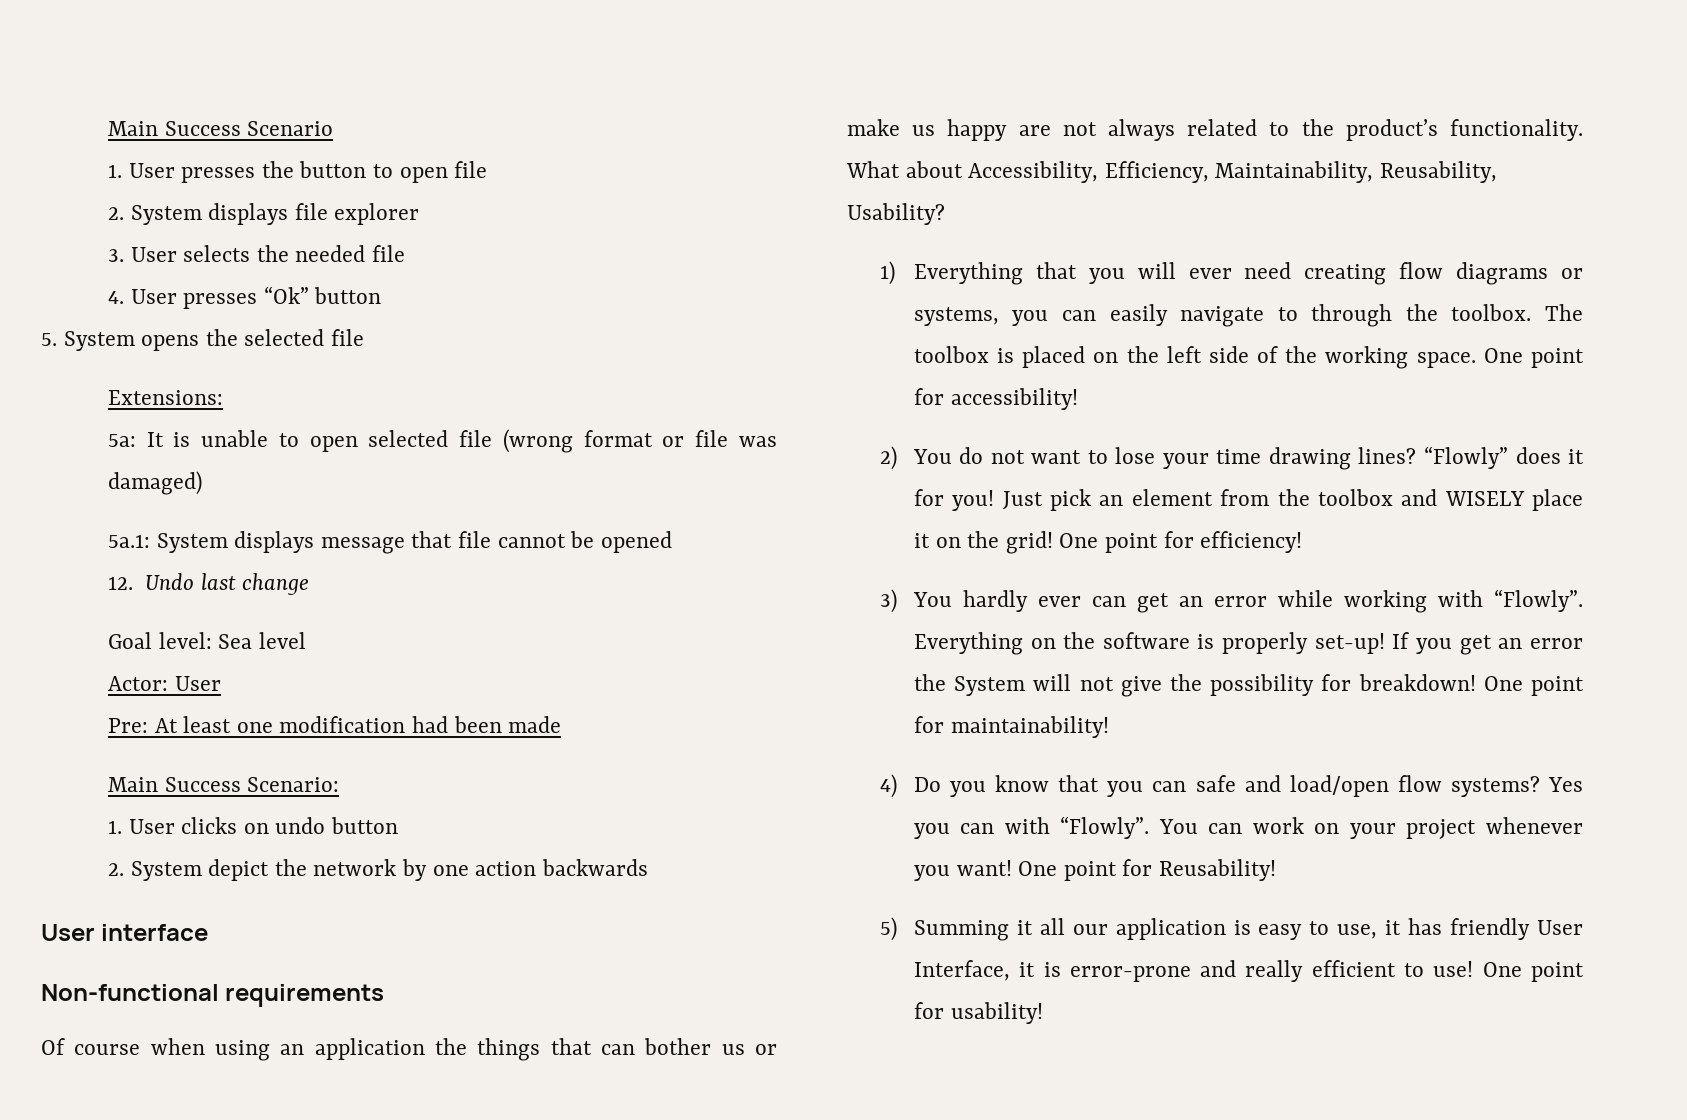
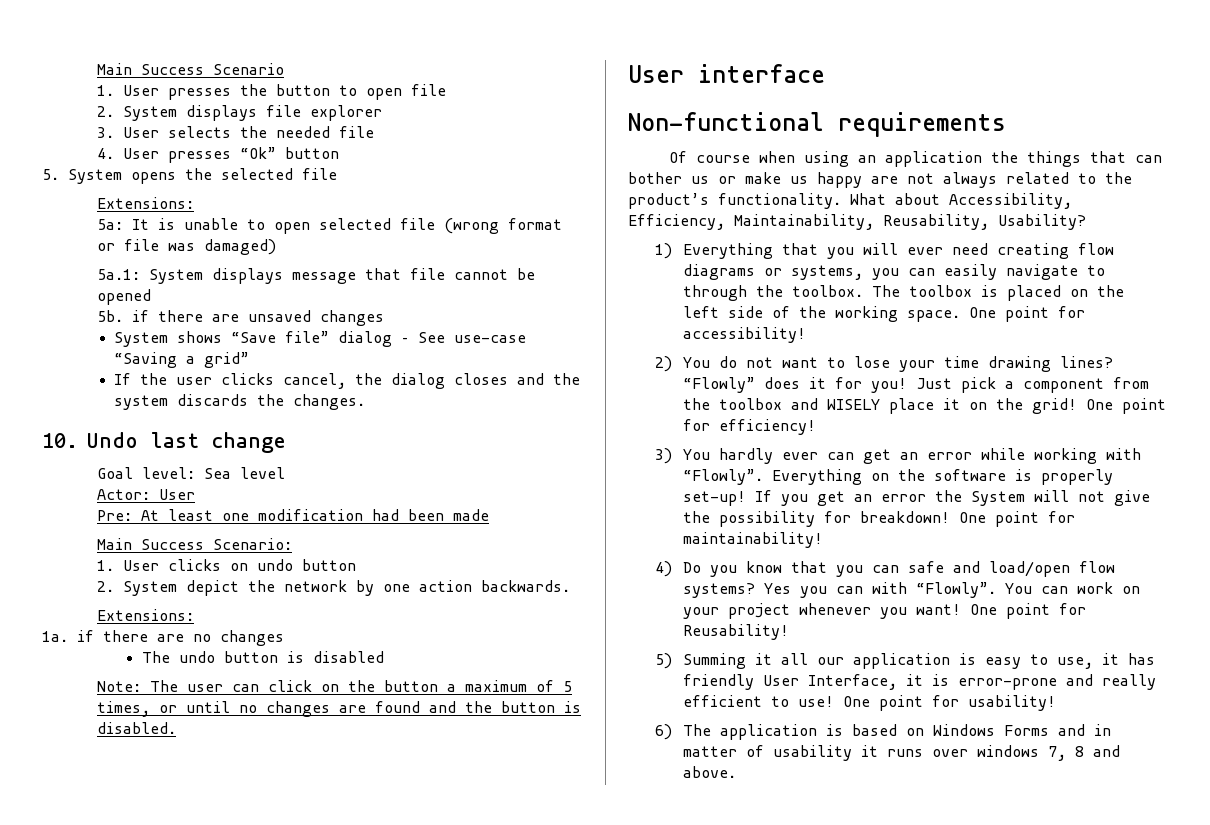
[107,576,133,590] 12. -> [96,310,384,326] [114,331,527,347] [114,352,250,368] [114,373,581,389] [114,394,366,410] [42,433,78,448] 5b. if there are unsaved changes // System shows “Save file” dialog – See use-case “Saving a grid” // If the user clicks cancel, the dialog closes and the system discards the changes. // 10.
[541,859,648,876] backwards -> [480,580,570,592] [96,609,194,621] [42,630,284,646] [141,651,384,663] [96,680,572,692] [96,701,581,717] [96,722,176,734] backwards. // Extensions: // 1a. if there are no changes // The undo button is disabled // Note: The user can click on the button a maximum of 5 times, or until no changes are found and the button is disabled.
[1099,489,1213,506] an element -> [1004,378,1104,393] a component
(1043, 1013) none -> [655,724,1111,740] [682,745,1120,761] [682,766,736,778] // 6) The application is based on Windows Forms and in matter of usability it runs over windows 7, 8 and above.

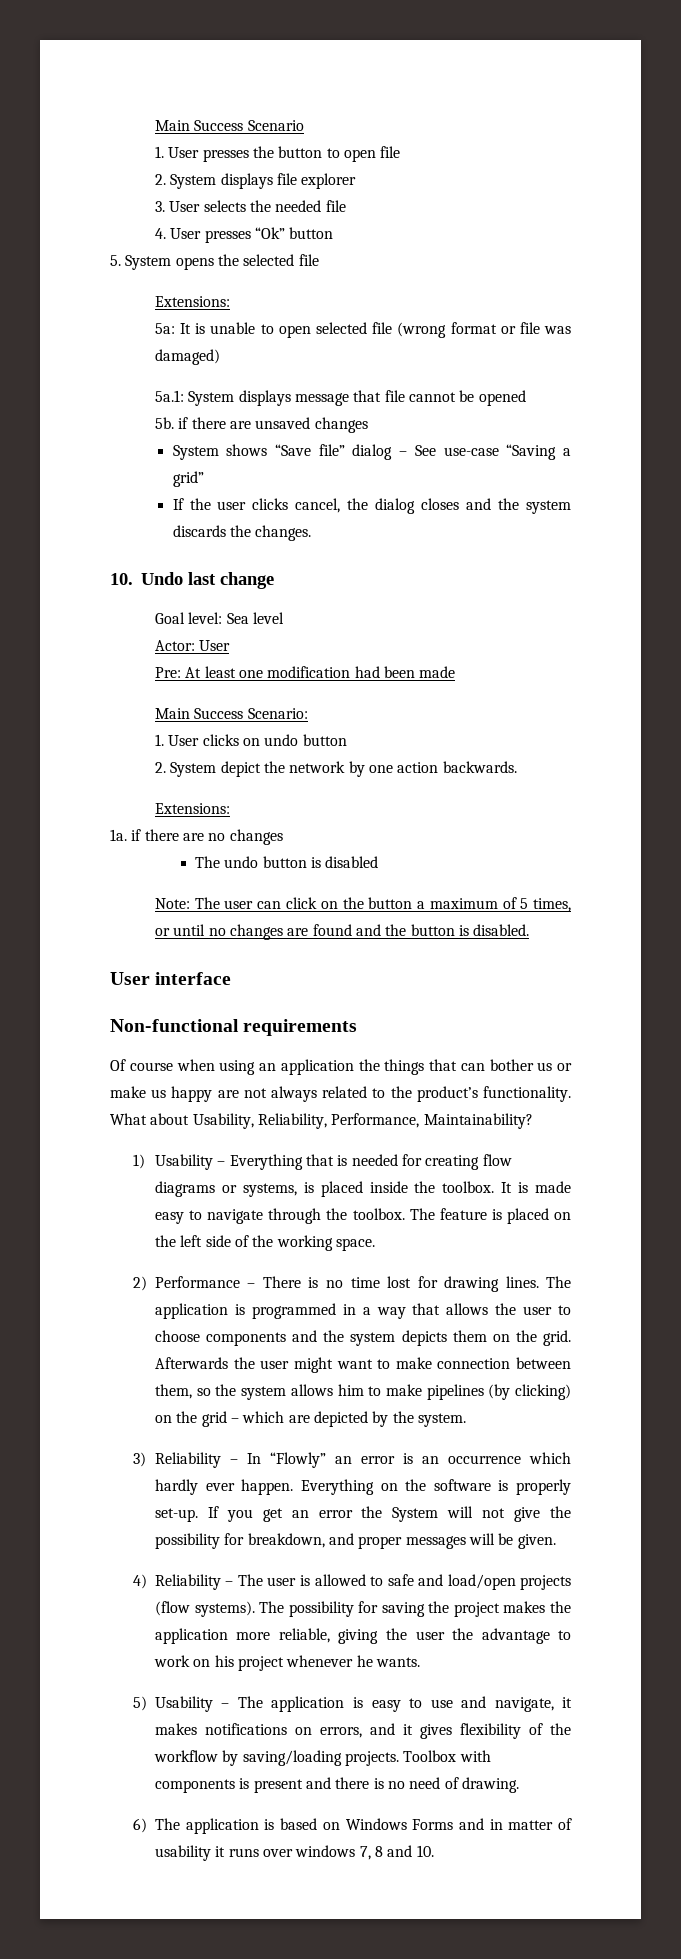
[949,193,1072,209] [628,214,1086,230] [655,243,988,259] Accessibility, Efficiency, Maintainability, Reusability, Usability? // 1) Everything that you will ever need -> [192,1113,533,1129] [132,1154,422,1170] Usability, Reliability, Performance, Maintainability? // 1) Usability – Everything that is needed for
[871,264,1105,280] you can easily navigate to -> [303,1181,572,1197] [154,1209,264,1224] is placed inside the toolbox. It is made easy to navigate
[908,285,972,297] toolbox -> [439,1208,487,1220] feature
[968,306,1085,322] [682,327,806,343] [655,356,1113,372] [682,377,1149,393] [682,398,1166,414] [682,419,816,435] [655,448,1141,464] [682,469,763,485] One point for accessibility! // 2) You do not want to lose your time drawing lines? “Flowly” does it for you! Just pick a component from the toolbox and WISELY place it on the grid! One point for efficiency! // 3) You hardly ever can get an error while working with “Flowly”. -> [132,1276,571,1292] [154,1303,572,1319] [154,1330,572,1346] [154,1357,571,1373] [154,1384,572,1400] [154,1411,466,1427] [132,1452,571,1468] [154,1479,294,1495] // 2) Performance – There is no time lost for drawing lines. The application is programmed in a way that allows the user to choose components and the system depicts them on the grid. Afterwards the user might want to make connection between them, so the system allows him to make pipelines (by clicking) on the grid – which are depicted by the system. // 3) Reliability – In “Flowly” an error is an occurrence which hardly ever happen.
[682,491,746,506] set-up! -> [154,1508,198,1522] set-up.
[859,511,1075,527] [682,532,823,548] [655,561,1115,577] [682,582,1068,598] breakdown! One point for maintainability! // 4) Do you know that you can safe and load/open flow systems? Yes you can with “Flowly”. You can -> [247,1533,556,1549] [132,1574,571,1590] [154,1601,571,1617] [154,1628,571,1644] breakdown, and proper messages will be given. // 4) Reliability – The user is allowed to safe and load/open projects (flow systems). The possibility for saving the project makes the application more reliable, giving the user the advantage to
[682,607,719,619] your -> [214,1655,234,1667] his
[879,603,1086,619] [682,624,789,640] [655,653,1155,669] [682,674,1156,690] [682,695,1056,711] you want! One point for Reusability! // 5) Summing it all our application is easy to use, it has friendly User Interface, it is error-prone and really efficient to use! One point for usability! -> [356,1655,420,1667] [132,1696,572,1712] [154,1723,571,1739] [153,1750,491,1766] [154,1777,519,1793] he wants. // 5) Usability – The application is easy to use and navigate, it makes notifications on errors, and it gives flexibility of the workflow by saving/loading projects. Toolbox with components is present and there is no need of drawing.
[682,766,736,778] above. -> [416,1845,434,1857] 10.

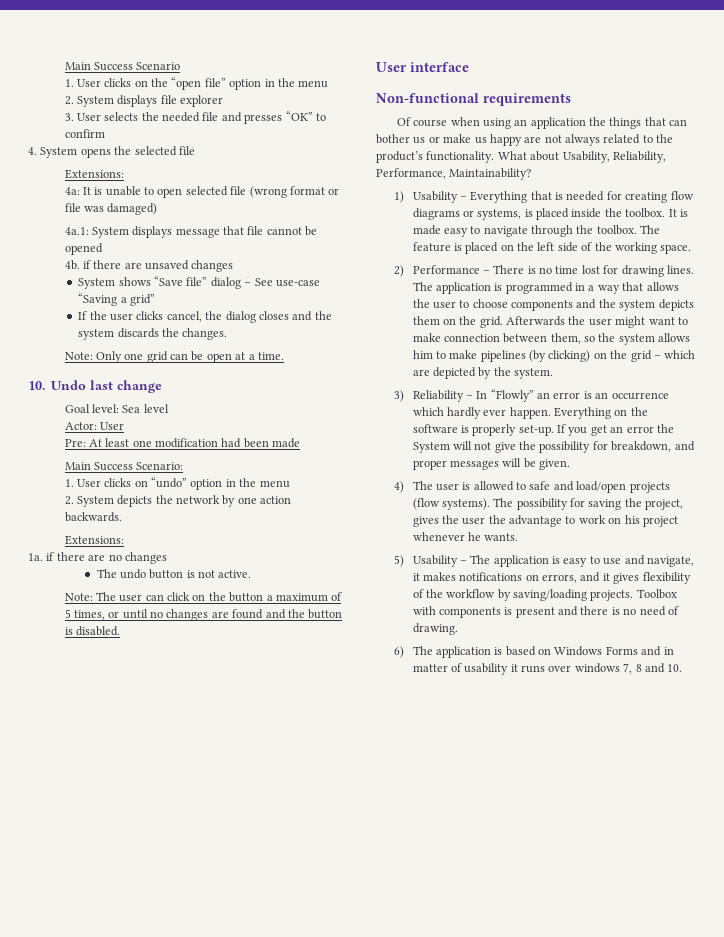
[202,146,401,162] presses the button to open file -> [104,77,329,90] clicks on the “open file” option in the menu
[154,227,334,243] [110,255,121,266] // 4. User presses “Ok” button // 5. -> [221,111,326,124] [64,129,105,138] [28,147,37,155] and presses “OK” to confirm // 4.
[154,323,175,334] 5a: -> [64,187,80,195] 4a:
[154,390,184,402] 5a.1: -> [64,227,89,235] 4a.1:
[154,417,174,429] 5b. -> [64,260,80,270] 4b.
(312, 533) none -> [64,351,284,363] // Note: Only one grid can be open at a time.
[264,734,347,746] [154,761,261,777] undo button // 2. System depict -> [151,477,290,490] [64,495,153,507] “undo” option in the menu // 2. System depicts
[325,856,379,868] disabled -> [198,570,252,578] not active.
[154,1574,234,1590] Reliability – -> (405, 487) none
[453,1601,571,1617] [154,1628,379,1644] project makes the application more reliable, giving -> [645,499,684,510] [412,516,439,527] project, gives

